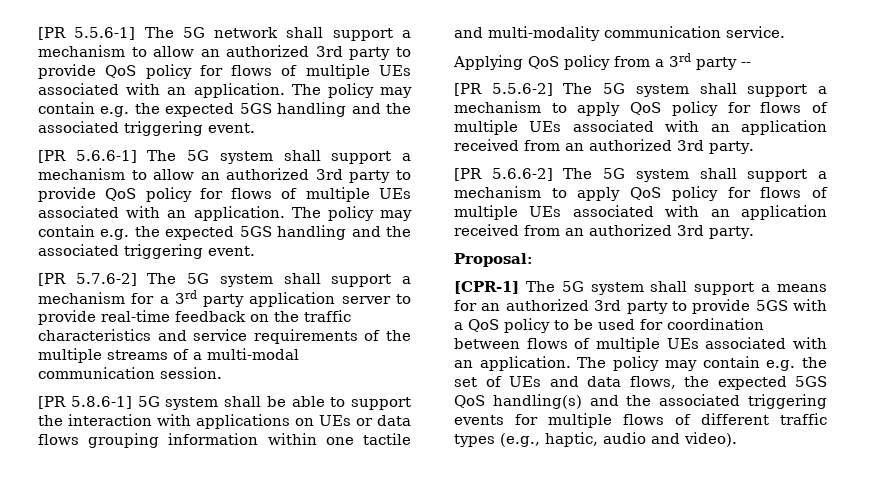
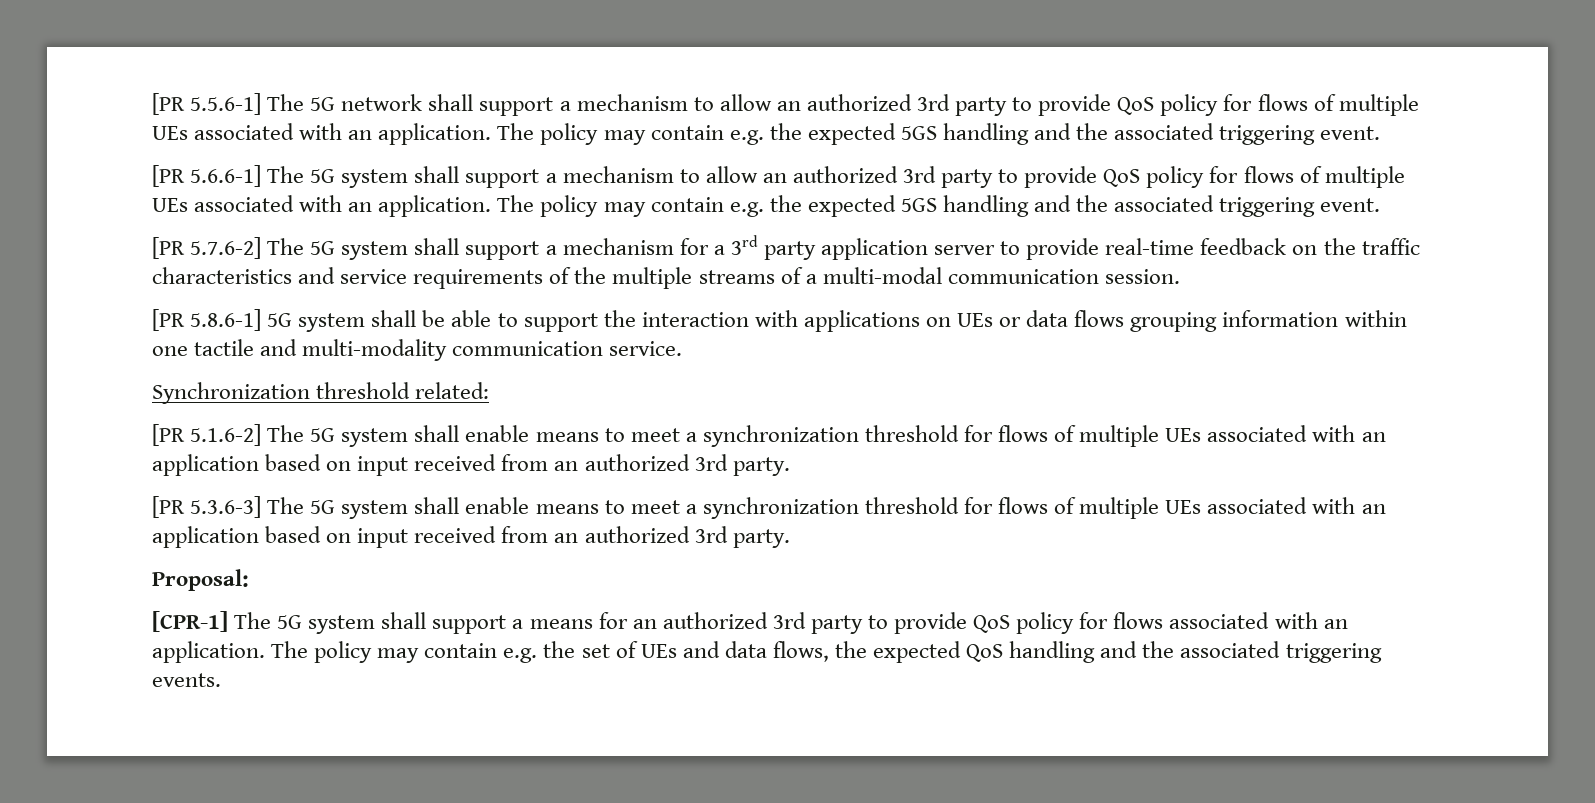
[453,53,751,70] [454,83,827,97] [454,101,828,116] [454,120,827,135] Applying QoS policy from a 3rd party -- // [PR 5.5.6-2] The 5G system shall support a mechanism to apply QoS policy for flows of multiple UEs associated with an application -> [152,382,490,404] [152,424,1386,447] [152,454,409,476] Synchronization threshold related: // [PR 5.1.6-2] The 5G system shall enable means to meet a synchronization threshold for flows of multiple UEs associated with an application based on input
[491,168,827,182] [454,186,828,201] [454,205,827,220] 5.6.6-2] The 5G system shall support a mechanism to apply QoS policy for flows of multiple UEs associated with an application -> [190,496,1386,519] [152,526,409,548] 5.3.6-3] The 5G system shall enable means to meet a synchronization threshold for flows of multiple UEs associated with an application based on input
[755,299,827,311] [454,318,764,333] [454,337,699,352] 5GS with a QoS policy to be used for coordination between flows of multiple UEs -> [973,612,1164,634] QoS policy for flows
[795,376,827,387] [454,394,827,409] [454,413,827,428] [454,432,737,447] 5GS QoS handling(s) and the associated triggering events for multiple flows of different traffic types (e.g., haptic, audio and video). -> [966,641,1382,663] [152,673,221,687] QoS handling and the associated triggering events.

